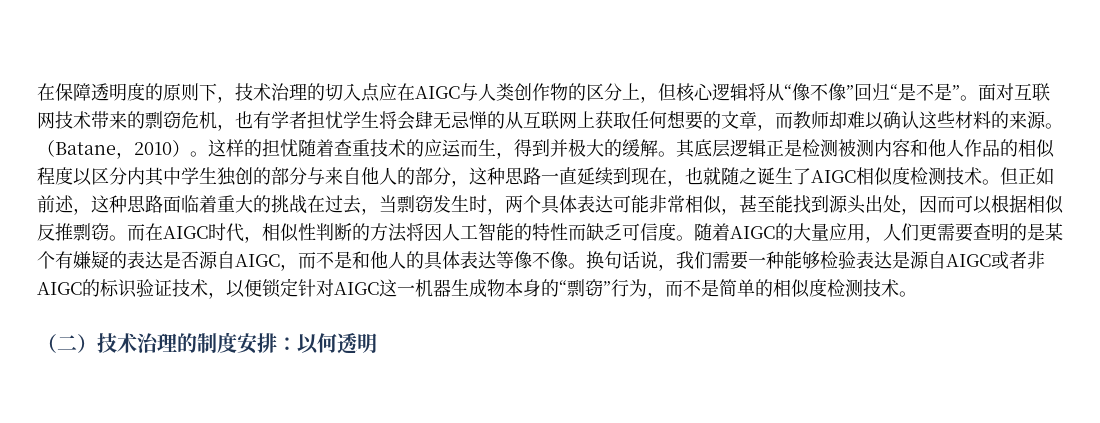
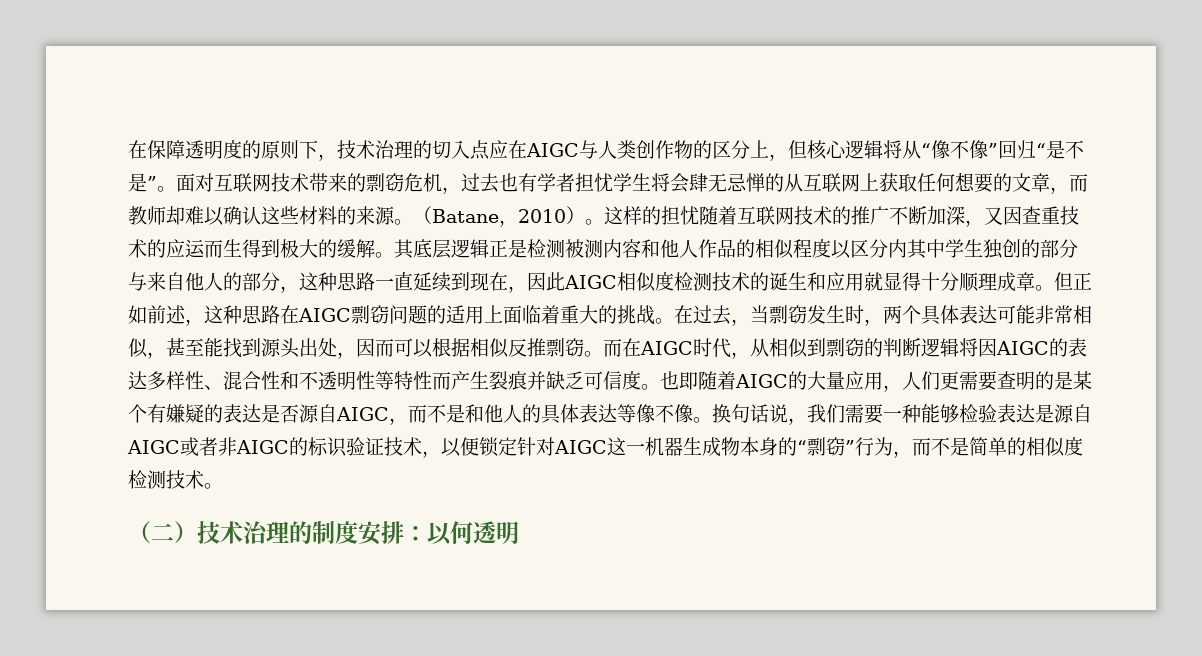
(235, 127) none -> [461,173,499,193] 过去
(334, 148) none -> [737,206,1022,227] 互联网技术的推广不断加深，又因
[496,139,568,159] ，得到并 -> [242,239,280,258] 得到
[685,167,811,185] 也就随之诞生了 -> [527,272,565,291] 因此
(982, 176) none -> [750,272,1035,292] 的诞生和应用就显得十分顺理成章
(163, 204) none -> [280,305,503,324] 在AIGC剽窃问题的适用上
(307, 204) none -> [655,318,674,324] 。
[262,223,586,242] 相似性判断的方法将因人工智能的特性而 -> [750,338,1087,358] [128,371,546,390] 从相似到剽窃的判断逻辑将因AIGC的表达多样性、混合性和不透明性等特性而产生裂痕并
(694, 238) none -> [660,371,698,390] 也即

